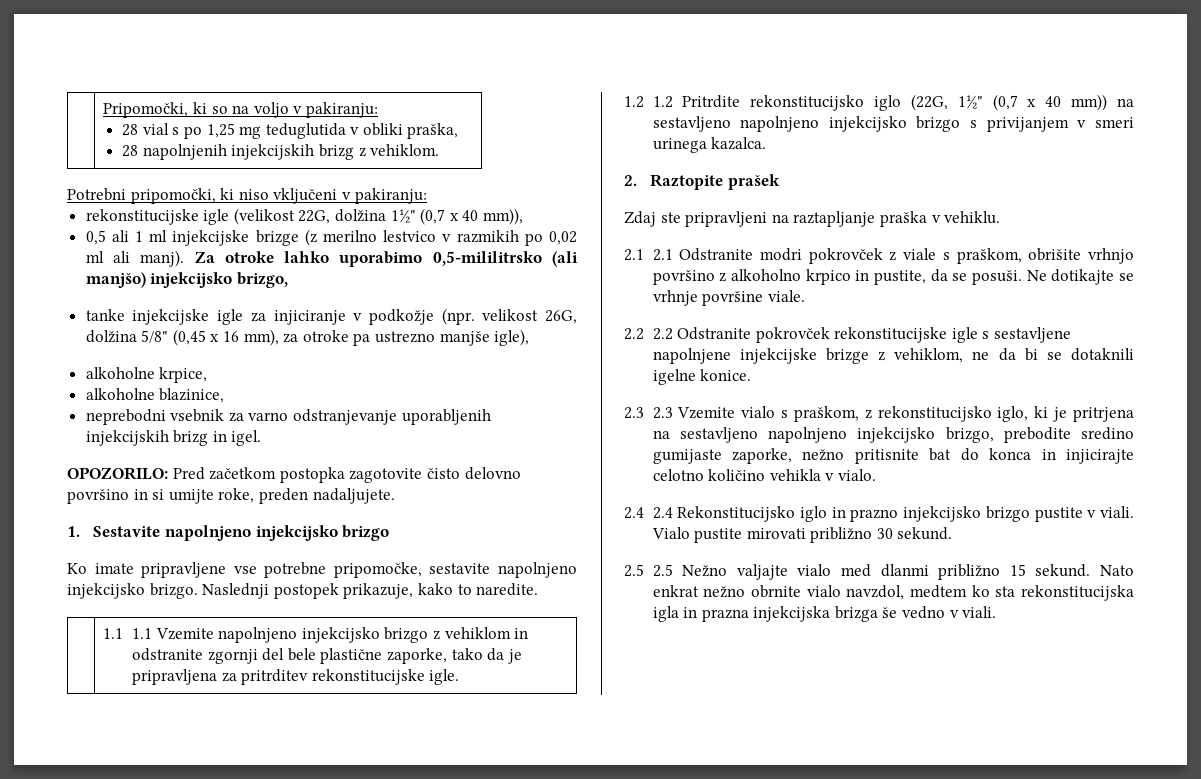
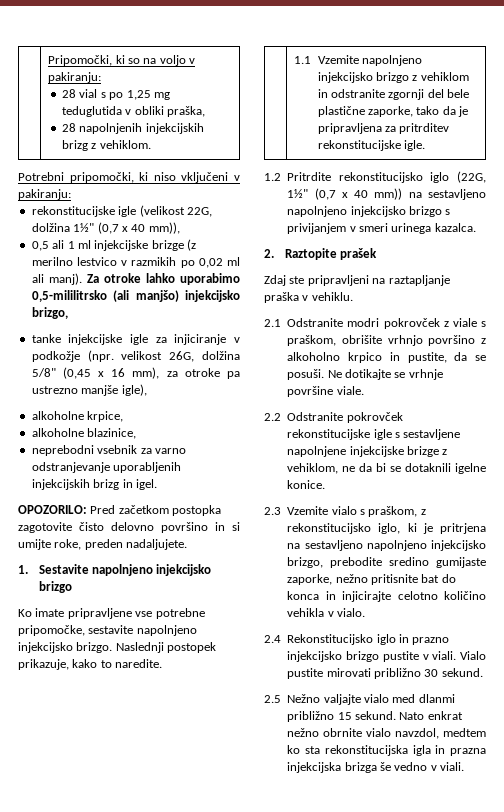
[131,628,152,639] 1.1 -> (312, 60) none
[652,96,673,108] 1.2 -> (281, 177) none
[652,249,673,261] 2.1 -> (281, 323) none
[652,328,673,340] 2.2 -> (281, 417) none
[652,407,673,419] 2.3 -> (281, 511) none
[652,507,673,519] 2.4 -> (281, 639) none
[652,564,673,577] 2.5 -> (281, 699) none

